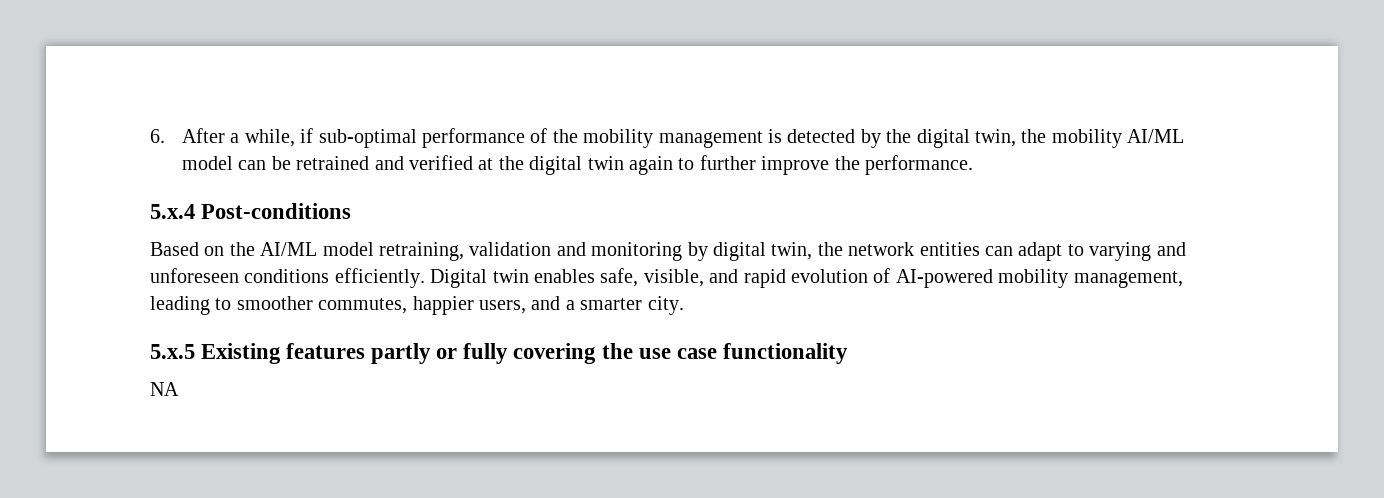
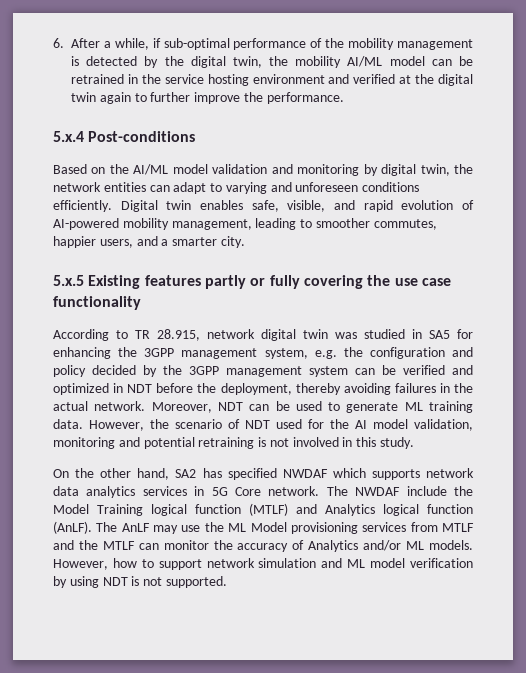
(370, 163) none -> [127,74,325,86] in the service hosting environment
[379,242,464,261] retraining, -> (208, 169) none
[150,382,179,396] NA -> [53,329,473,341] [53,347,473,359] [53,365,473,377] [53,383,474,395] [53,401,474,413] [53,419,473,431] [53,437,415,449] [53,468,474,480] [53,486,473,498] [53,503,473,516] [53,521,475,534] [53,540,473,552] [53,558,474,570] [53,576,227,588] According to TR 28.915, network digital twin was studied in SA5 for enhancing the 3GPP management system, e.g. the configuration and policy decided by the 3GPP management system can be verified and optimized in NDT before the deployment, thereby avoiding failures in the actual network. Moreover, NDT can be used to generate ML training data. However, the scenario of NDT used for the AI model validation, monitoring and potential retraining is not involved in this study. // On the other hand, SA2 has specified NWDAF which supports network data analytics services in 5G Core network. The NWDAF include the Model Training logical function (MTLF) and Analytics logical function (AnLF). The AnLF may use the ML Model provisioning services from MTLF and the MTLF can monitor the accuracy of Analytics and/or ML models. However, how to support network simulation and ML model verification by using NDT is not supported.

